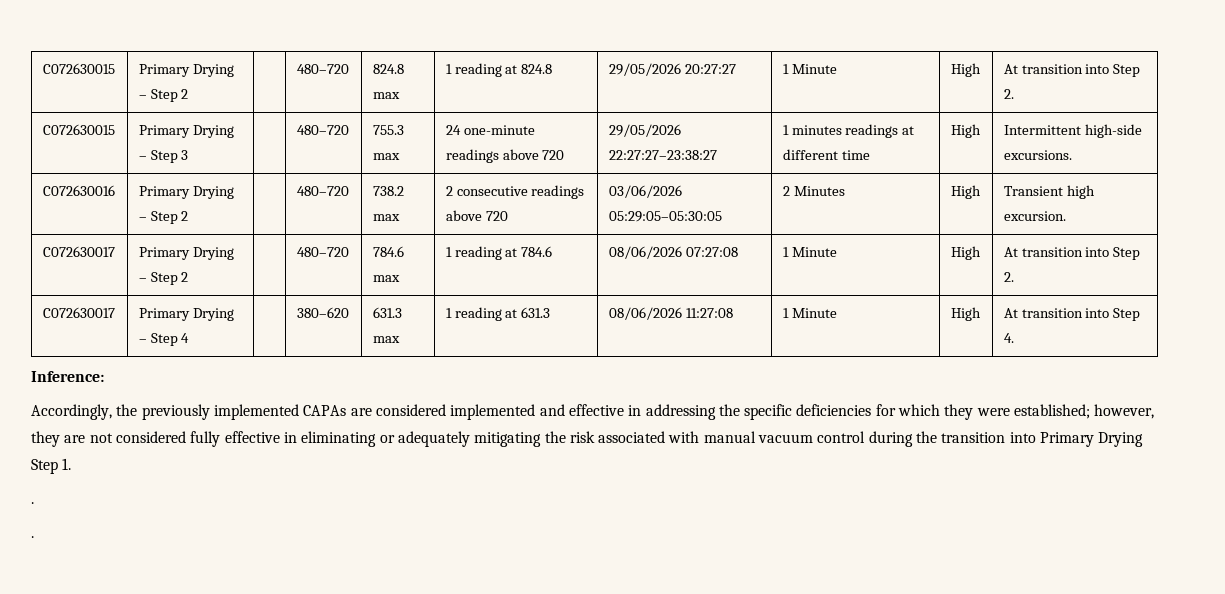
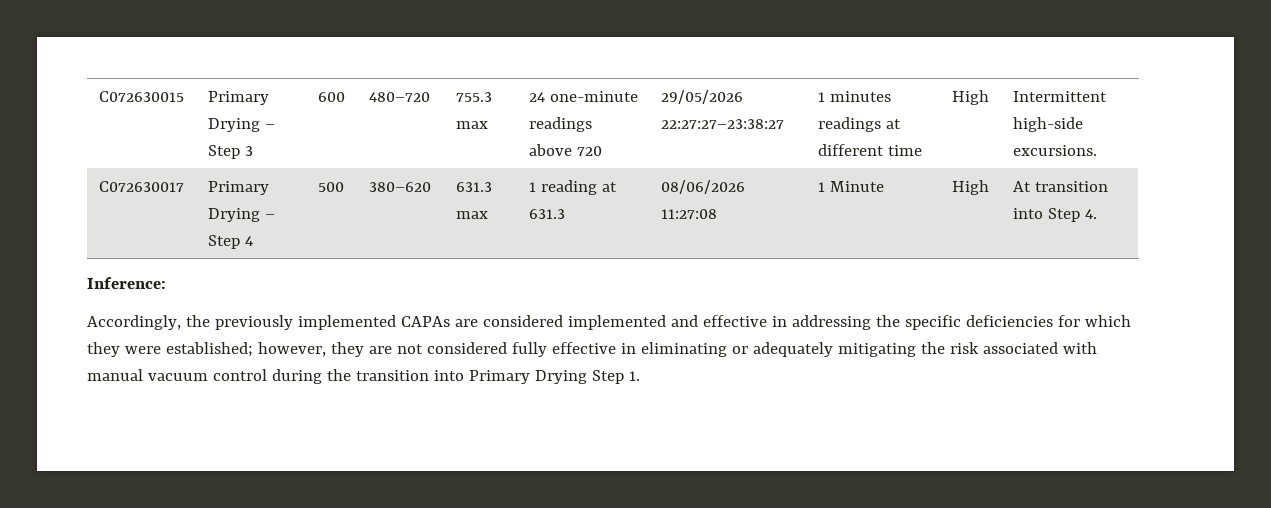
[42,63,115,74] [138,64,234,77] [138,89,189,102] [296,64,349,74] [372,64,404,74] [372,92,400,99] [445,63,553,77] [608,63,736,76] [782,64,837,74] [950,63,981,77] [1003,64,1141,77] [1003,89,1014,99] [42,124,115,135] C072630015 | Primary Drying – Step 2 | | 480–720 | 824.8 max | 1 reading at 824.8 | 29/05/2026 20:27:27 | 1 Minute | High | At transition into Step 2. // C072630015 -> [98,91,184,102] C072630015
(189, 155) none -> [317,92,345,102] 600
[42,185,115,196] [138,186,234,199] [138,211,189,224] [296,186,349,196] [372,186,404,196] [372,214,400,221] [445,185,585,199] [445,210,508,221] [608,185,682,198] [608,211,722,222] [782,186,845,196] [950,185,981,199] [1003,185,1095,199] [1003,211,1066,221] [42,246,115,257] [138,247,234,260] [138,272,189,285] [296,247,349,257] [372,246,404,257] [372,275,400,282] [445,246,553,260] [608,246,738,259] [782,247,837,257] [950,246,981,260] [1003,247,1141,260] [1003,272,1014,282] // C072630016 | Primary Drying – Step 2 | | 480–720 | 738.2 max | 2 consecutive readings above 720 | 03/06/2026 05:29:05–05:30:05 | 2 Minutes | High | Transient high excursion. // C072630017 | Primary Drying – Step 2 | | 480–720 | 784.6 max | 1 reading at 784.6 | 08/06/2026 07:27:08 | 1 Minute | High | At transition into Step 2. -> (1097, 150) none
(190, 338) none -> [317,182,344,192] 500
[31,502,34,504] [31,536,34,538] // . // . -> (640, 376) none

